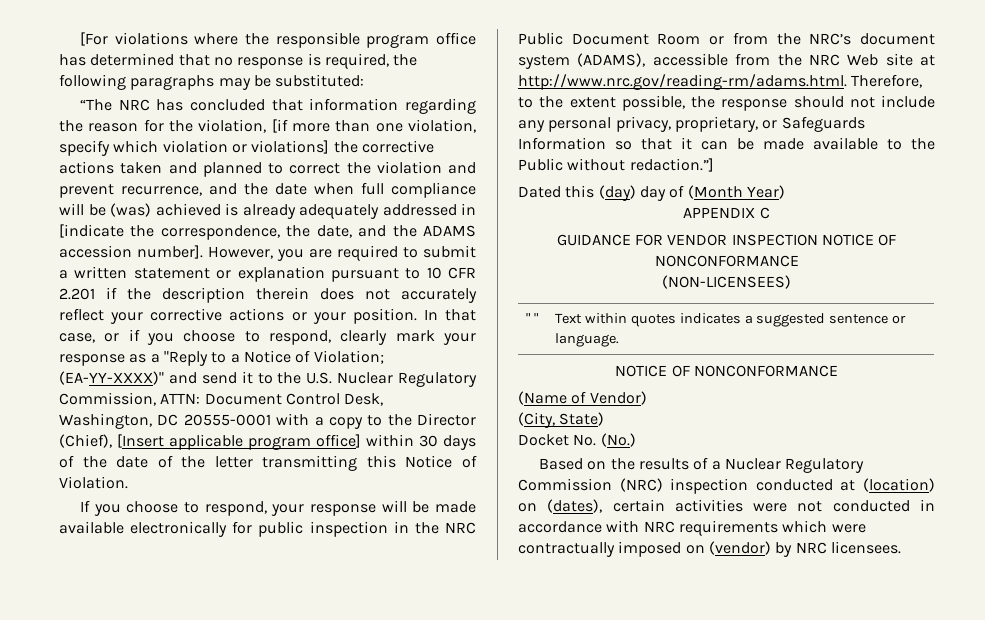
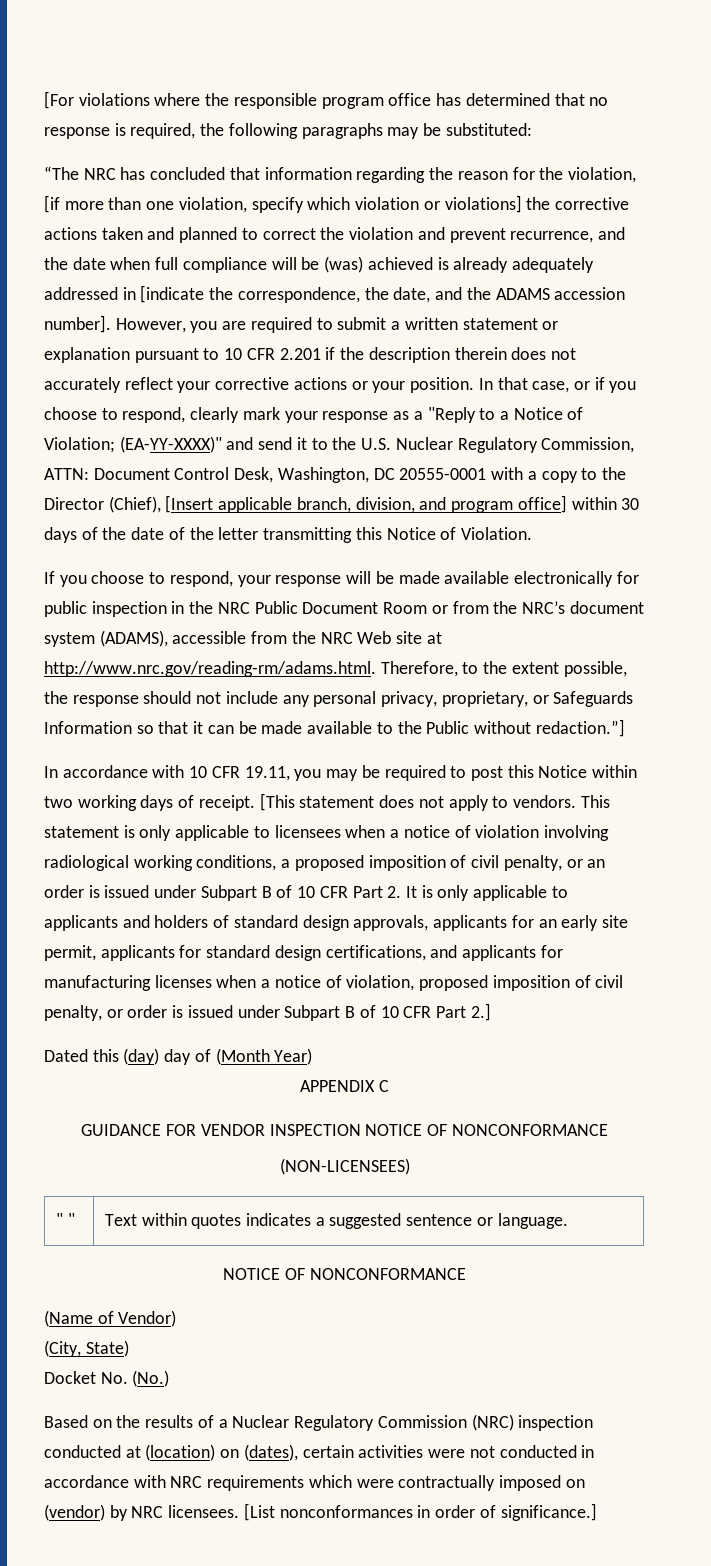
(243, 442) none -> [296,497,447,513] branch, division, and
(714, 165) none -> [44,765,638,781] [44,793,610,811] [44,825,609,841] [44,855,606,871] [44,885,568,901] [44,915,628,931] [44,945,563,961] [44,975,624,991] [44,1003,491,1021] // In accordance with 10 CFR 19.11, you may be required to post this Notice within two working days of receipt. [This statement does not apply to vendors. This statement is only applicable to licensees when a notice of violation involving radiological working conditions, a proposed imposition of civil penalty, or an order is issued under Subpart B of 10 CFR Part 2. It is only applicable to applicants and holders of standard design approvals, applicants for an early site permit, applicants for standard design certifications, and applicants for manufacturing licenses when a notice of violation, proposed imposition of civil penalty, or order is issued under Subpart B of 10 CFR Part 2.]
(901, 547) none -> [243,1503,597,1521] [List nonconformances in order of significance.]

